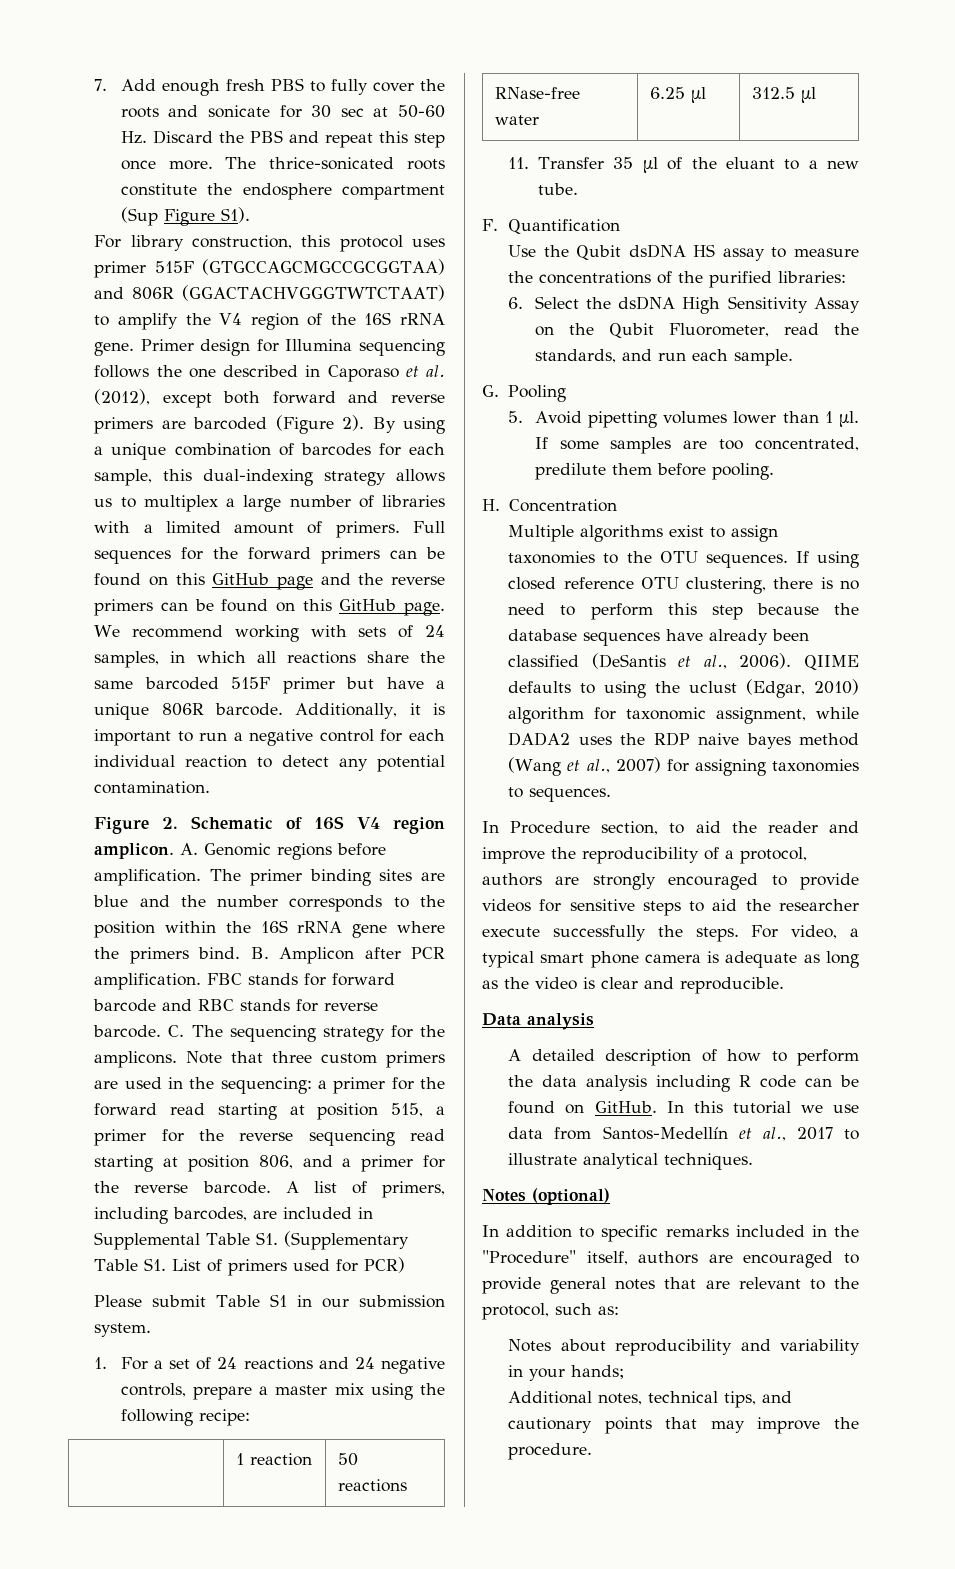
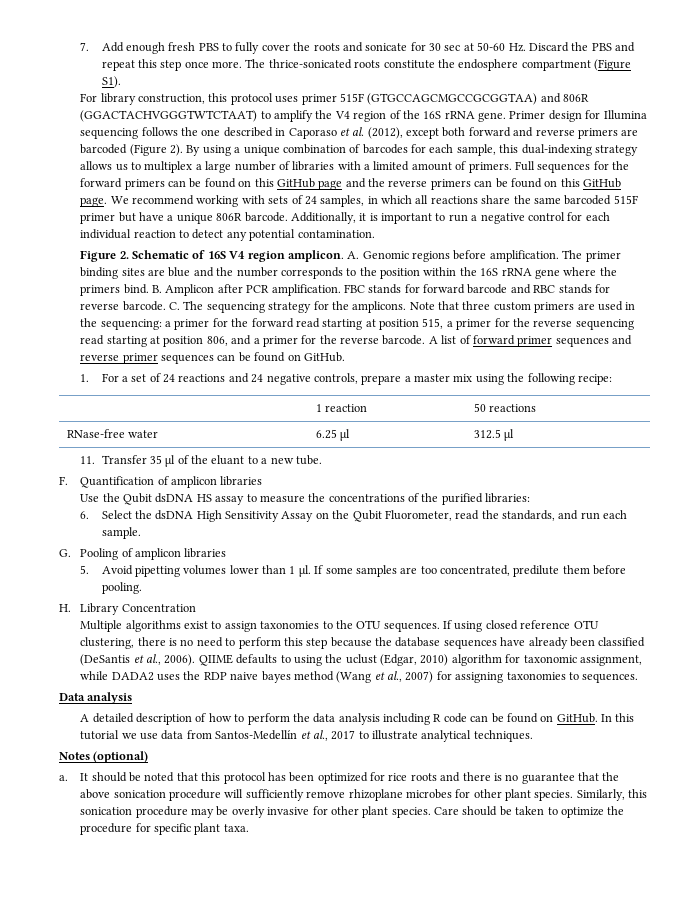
[120,207,215,226] (Sup Figure -> [594,59,632,71] (Figure
[382,1181,445,1198] [94,1207,374,1224] [94,1231,410,1250] [94,1257,406,1276] [94,1294,445,1308] [94,1323,152,1337] primers, including barcodes, are included in Supplemental Table S1. (Supplementary Table S1. List of primers used for PCR) // Please submit Table S1 in our submission system. -> [472,335,633,347] [80,352,345,364] forward primer sequences and reverse primer sequences can be found on GitHub.
(621, 226) none -> [157,476,263,488] of amplicon libraries
(567, 393) none -> [121,548,227,560] of amplicon libraries
(500, 505) none -> [80,603,120,615] Library
[482,821,859,835] [482,847,807,864] [482,873,859,890] [482,899,859,916] [482,925,859,942] [482,951,859,968] [482,977,784,994] // In Procedure section, to aid the reader and improve the reproducibility of a protocol, authors are strongly encouraged to provide videos for sensitive steps to aid the researcher execute successfully the steps. For video, a typical smart phone camera is adequate as long as the video is clear and reproducible. -> (639, 678) none
[482,1225,859,1242] [482,1250,859,1268] [482,1277,859,1294] [482,1303,619,1320] [508,1339,860,1356] [508,1365,625,1381] [508,1391,793,1408] [508,1417,859,1434] [508,1443,593,1460] In addition to specific remarks included in the "Procedure" itself, authors are encouraged to provide general notes that are relevant to the protocol, such as: // Notes about reproducibility and variability in your hands; // Additional notes, technical tips, and cautionary points that may improve the procedure. -> [59,772,620,784] [80,789,648,801] [80,806,625,818] [80,823,249,835] a. It should be noted that this protocol has been optimized for rice roots and there is no guarantee that the above sonication procedure will sufficiently remove rhizoplane microbes for other plant species. Similarly, this sonication procedure may be overly invasive for other plant species. Care should be taken to optimize the procedure for specific plant taxa.

